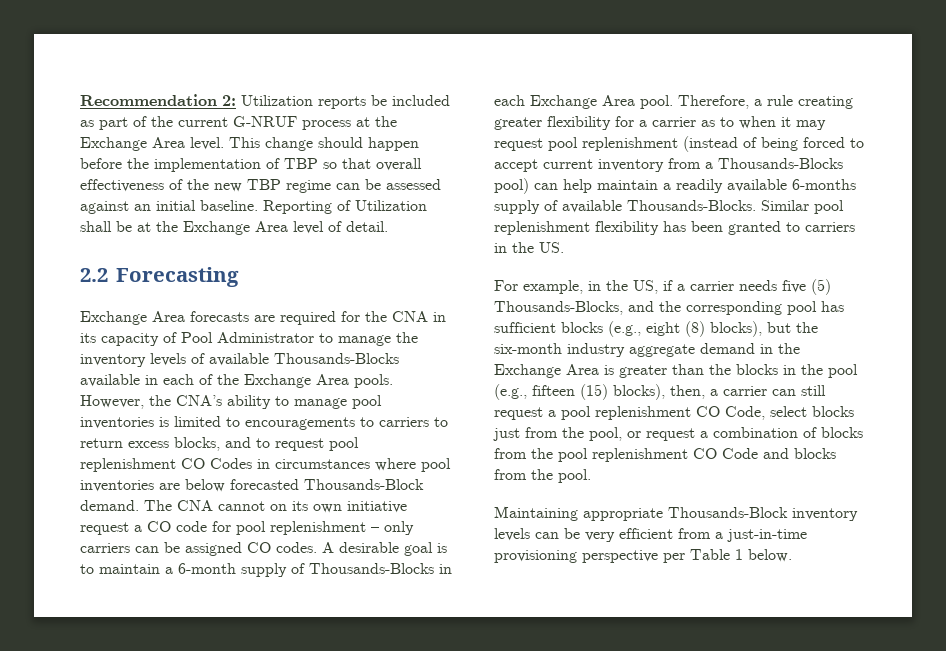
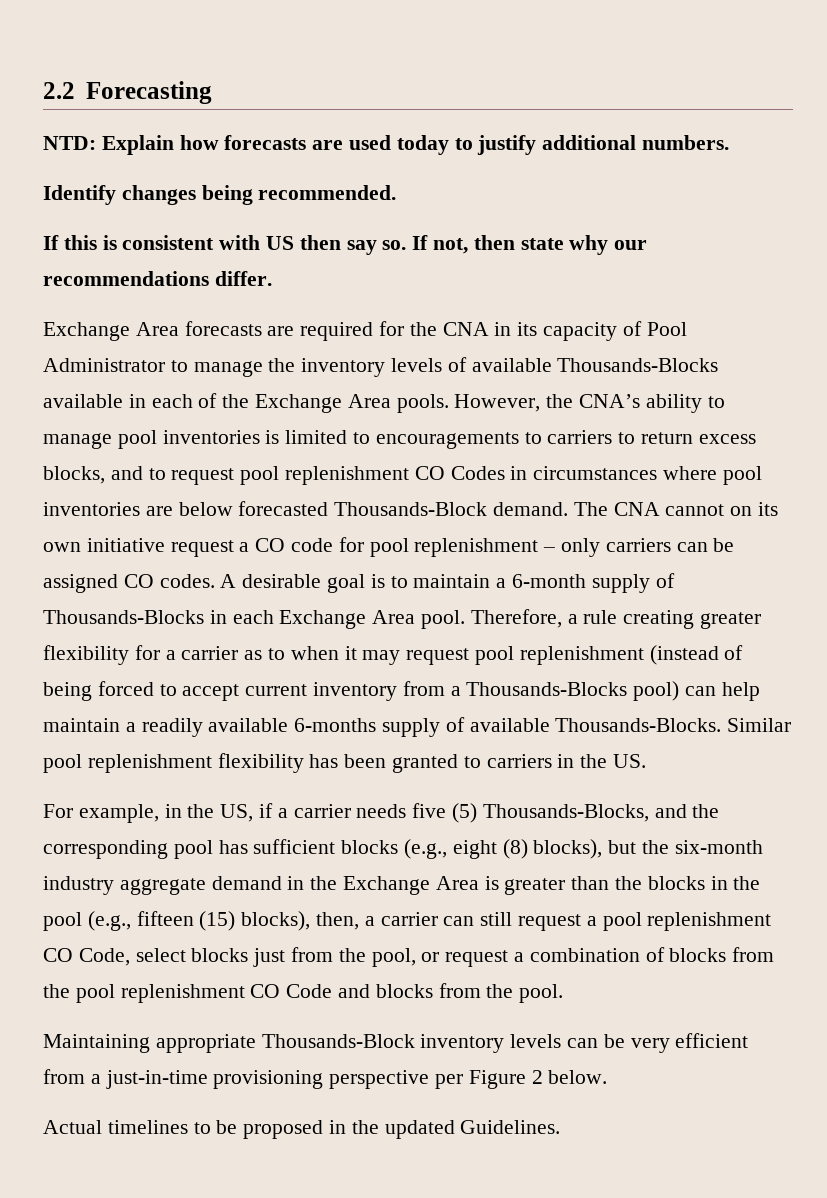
[80,94,450,109] [80,116,397,130] [80,137,419,151] [80,158,422,172] [80,179,441,193] [80,200,427,214] [80,221,388,235] [80,267,239,287] Recommendation 2: Utilization reports be included as part of the current G-NRUF process at the Exchange Area level. This change should happen before the implementation of TBP so that overall effectiveness of the new TBP regime can be assessed against an initial baseline. Reporting of Utilization shall be at the Exchange Area level of detail. // 2.2 Forecasting -> [43,81,212,104] [43,135,730,155] [43,185,397,205] [43,235,648,255] [43,271,272,286] 2.2 Forecasting // NTD: Explain how forecasts are used today to justify additional numbers. // Identify changes being recommended. // If this is consistent with US then say so. If not, then state why our recommendations differ.
[690,549,743,560] Table 1 -> [468,1070,543,1089] Figure 2
(792, 555) none -> [43,1120,561,1139] // Actual timelines to be proposed in the updated Guidelines.

